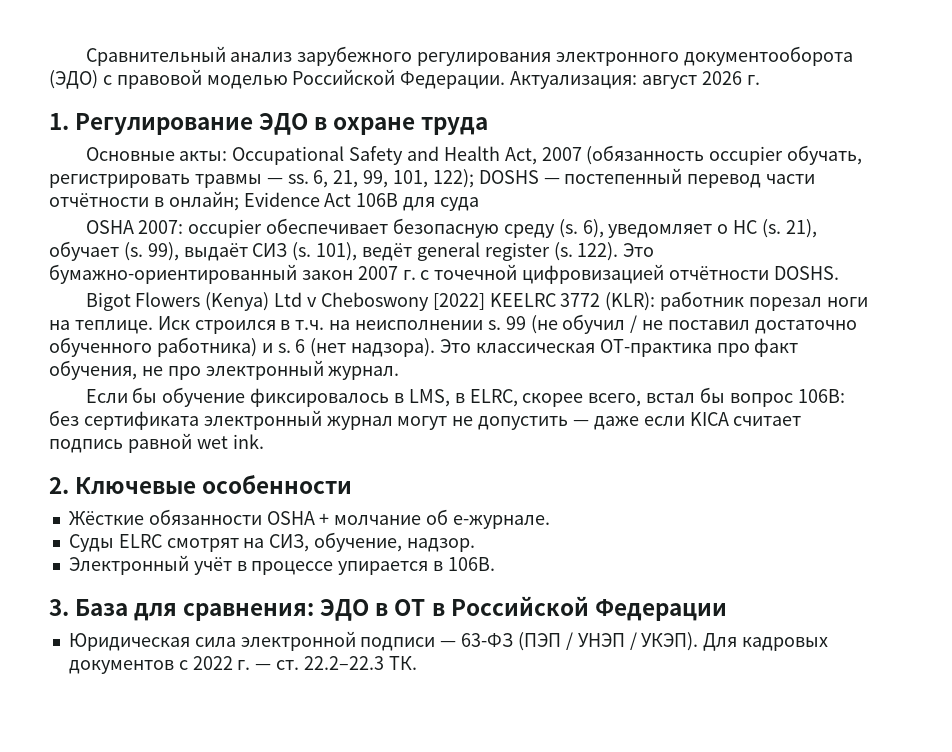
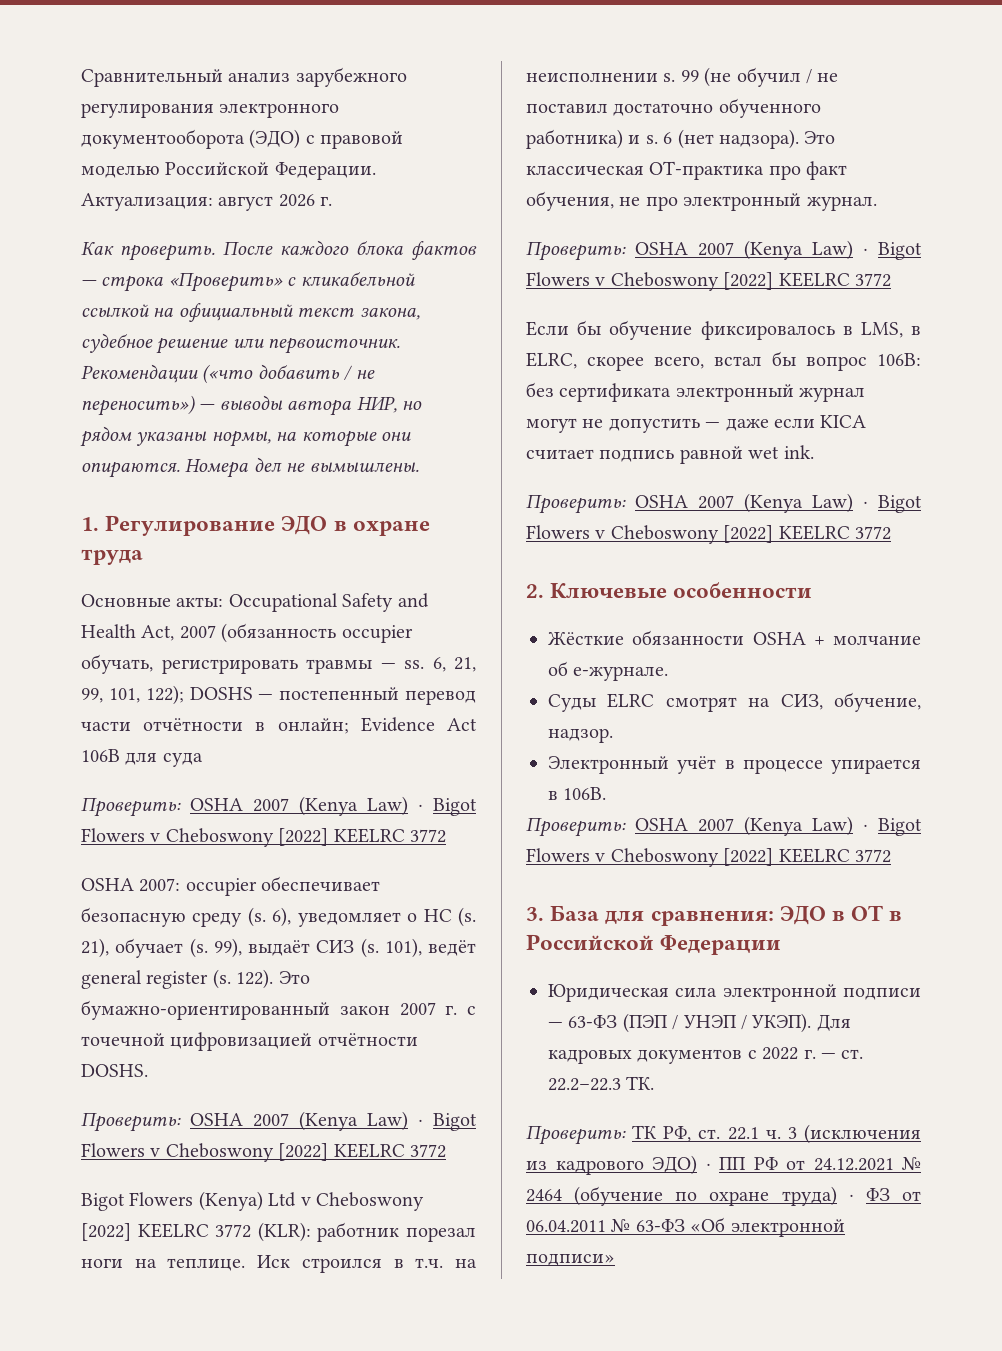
(760, 80) none -> [81,240,477,261] [81,272,415,292] [81,303,420,322] [81,333,401,354] [81,364,375,384] [81,395,422,416] [80,426,411,447] [81,457,419,478] // Как проверить. После каждого блока фактов — строка «Проверить» с кликабельной ссылкой на официальный текст закона, судебное решение или первоисточник. Рекомендации («что добавить / не переносить») — выводы автора НИР, но рядом указаны нормы, на которые они опираются. Номера дел не вымышлены.
(480, 204) none -> [81,796,477,817] [81,828,446,847] // Проверить: OSHA 2007 (Kenya Law) · Bigot Flowers v Cheboswony [2022] KEELRC 3772
(839, 273) none -> [81,1111,477,1132] [81,1143,446,1162] // Проверить: OSHA 2007 (Kenya Law) · Bigot Flowers v Cheboswony [2022] KEELRC 3772
(400, 373) none -> [526,240,922,261] [526,272,891,291] // Проверить: OSHA 2007 (Kenya Law) · Bigot Flowers v Cheboswony [2022] KEELRC 3772
(264, 441) none -> [526,493,922,514] [526,525,891,544] // Проверить: OSHA 2007 (Kenya Law) · Bigot Flowers v Cheboswony [2022] KEELRC 3772
(495, 564) none -> [526,816,922,837] [526,848,891,867] // Проверить: OSHA 2007 (Kenya Law) · Bigot Flowers v Cheboswony [2022] KEELRC 3772
(417, 663) none -> [526,1124,921,1145] [526,1155,921,1175] [526,1186,921,1206] [526,1217,845,1237] [526,1253,615,1266] // Проверить: ТК РФ, ст. 22.1 ч. 3 (исключения из кадрового ЭДО) · ПП РФ от 24.12.2021 № 2464 (обучение по охране труда) · ФЗ от 06.04.2011 № 63‑ФЗ «Об электронной подписи»

